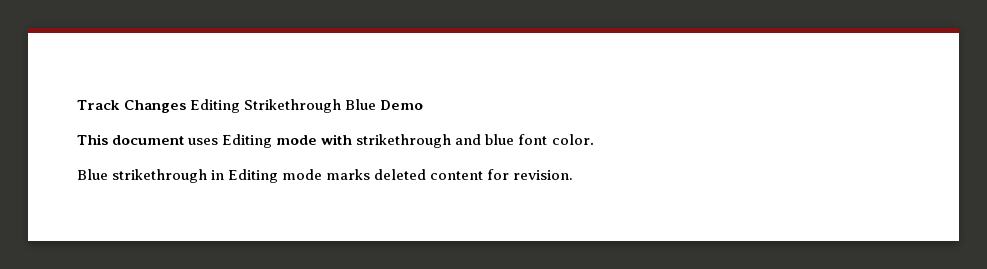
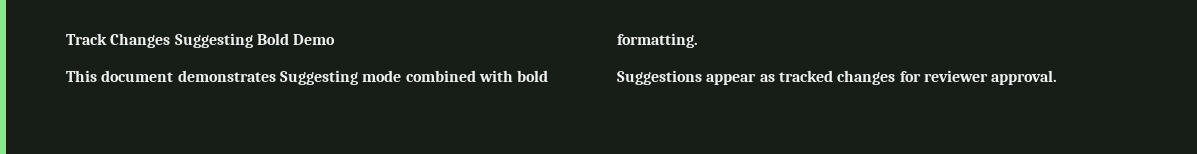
[190,99,377,113] Editing Strikethrough Blue -> [174,33,289,48] Suggesting Bold
[188,134,594,148] [77,169,574,183] uses Editing mode with strikethrough and blue font color. // Blue strikethrough in Editing mode marks deleted content for revision. -> [177,70,549,85] [617,33,698,48] [617,70,1058,85] demonstrates Suggesting mode combined with bold formatting. // Suggestions appear as tracked changes for reviewer approval.

